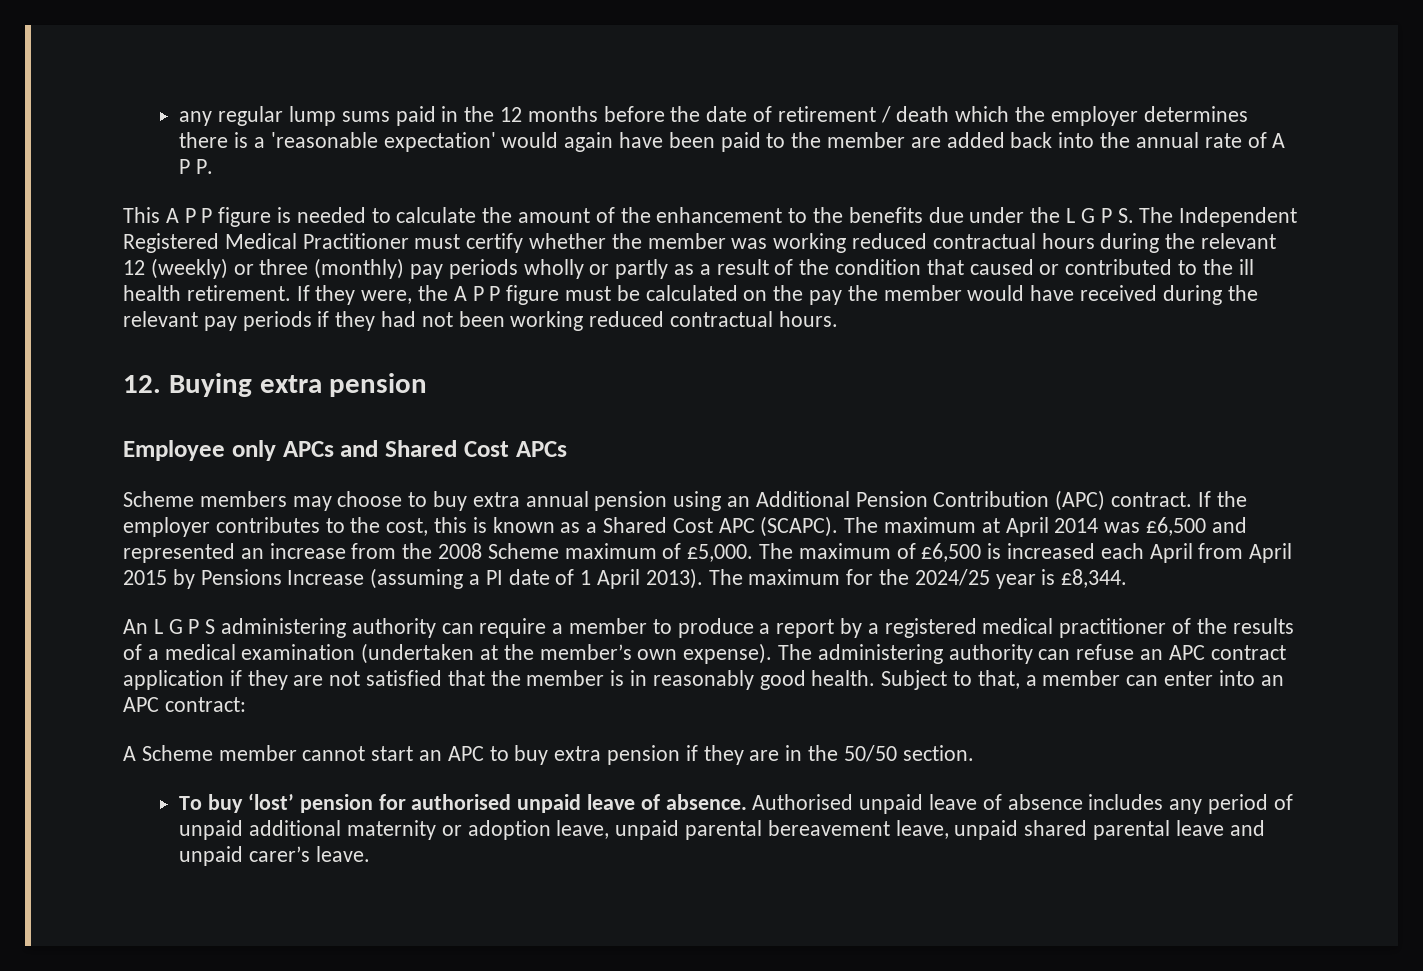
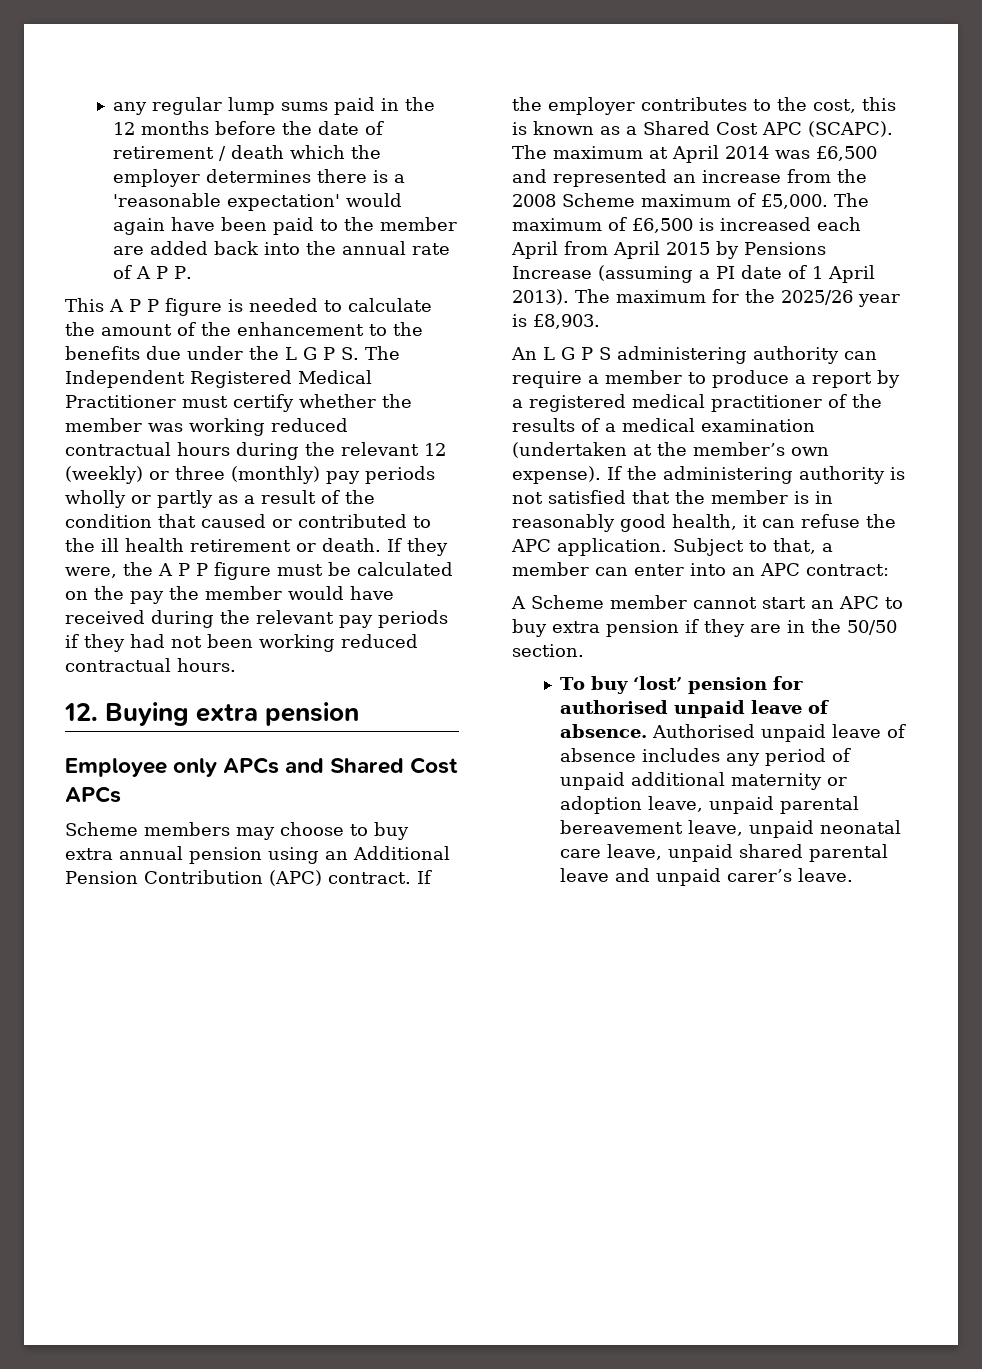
[186,285,291,301] retirement. -> [190,538,381,552] retirement or death.
[914,569,990,586] 2024/25 -> [781,290,853,305] 2025/26
[1061,569,1128,588] £8,344. -> [533,314,600,329] £8,903.
[778,644,1286,664] [123,670,324,690] The administering authority can refuse an APC contract application if they are -> [607,466,905,484] If the administering authority is
[811,670,876,686] health. -> [672,514,896,530] [511,538,667,556] health, it can refuse the APC application.
(1019, 830) none -> [819,820,901,834] [559,844,733,862] neonatal care leave, unpaid

